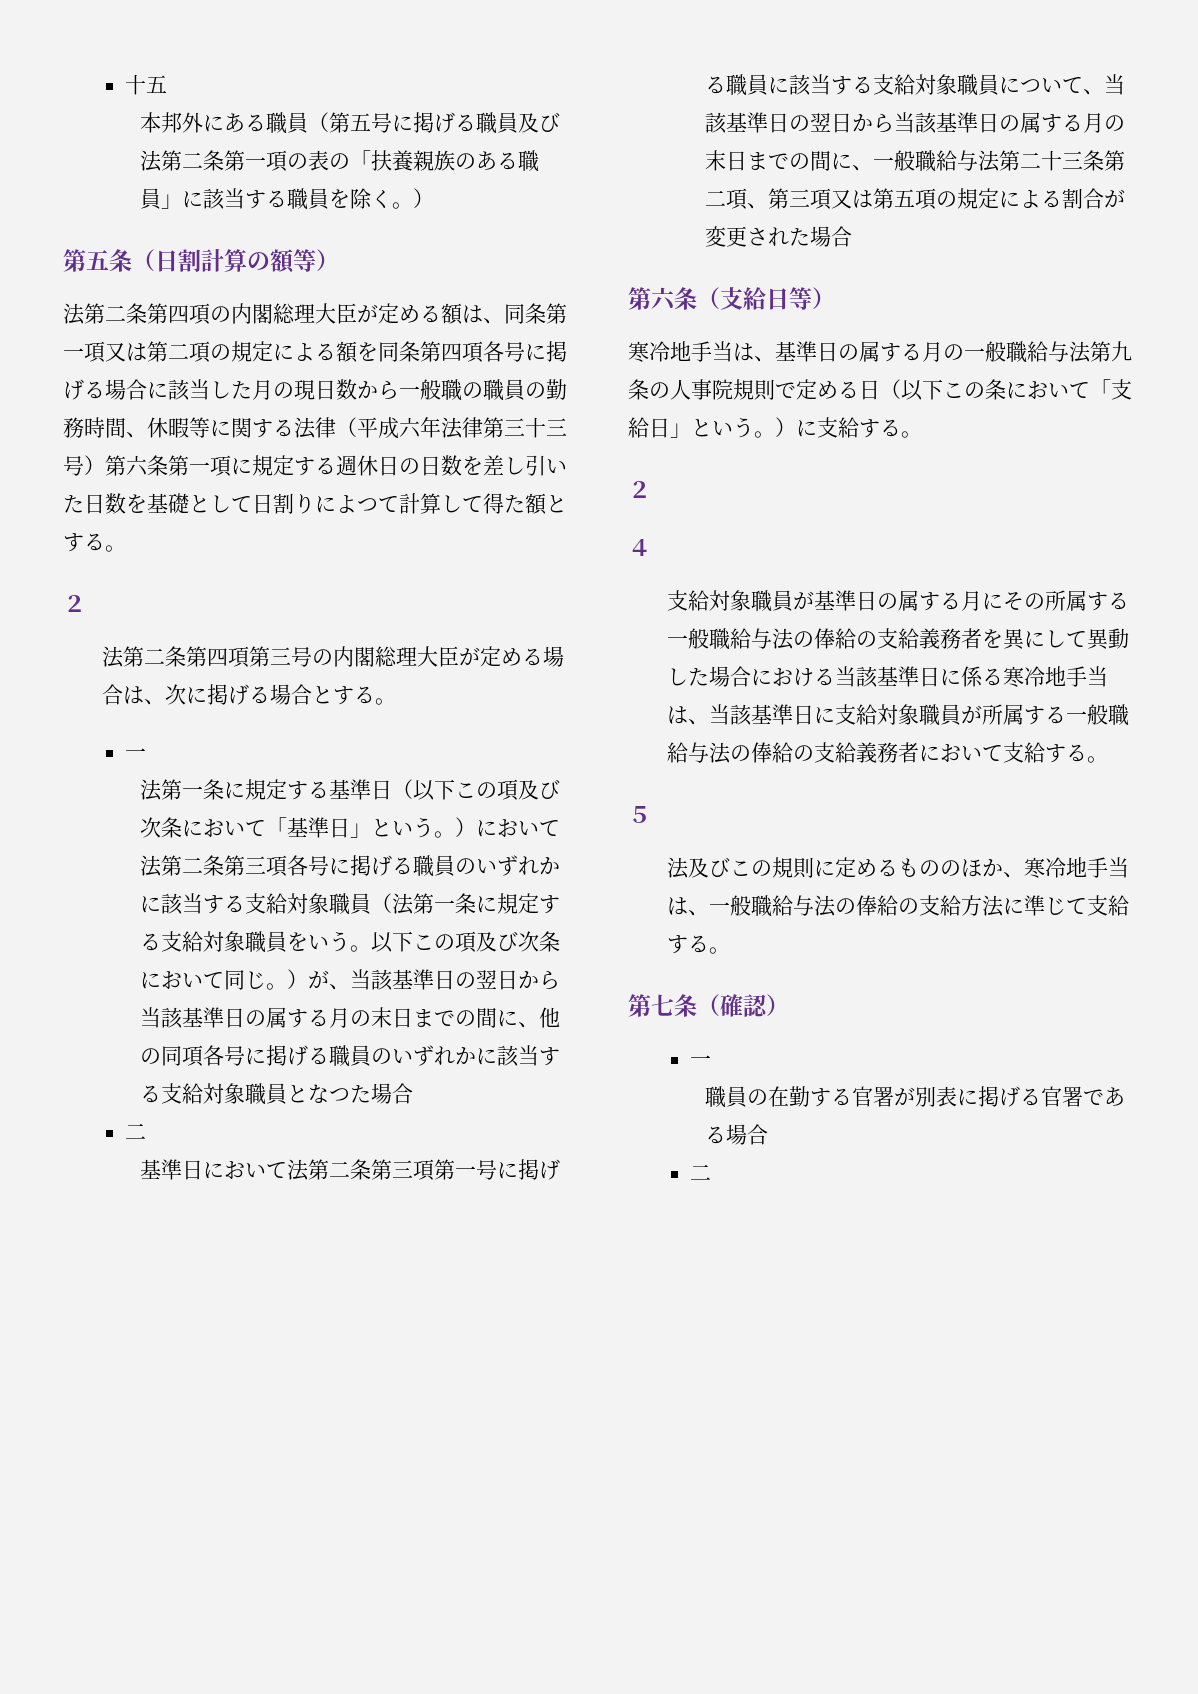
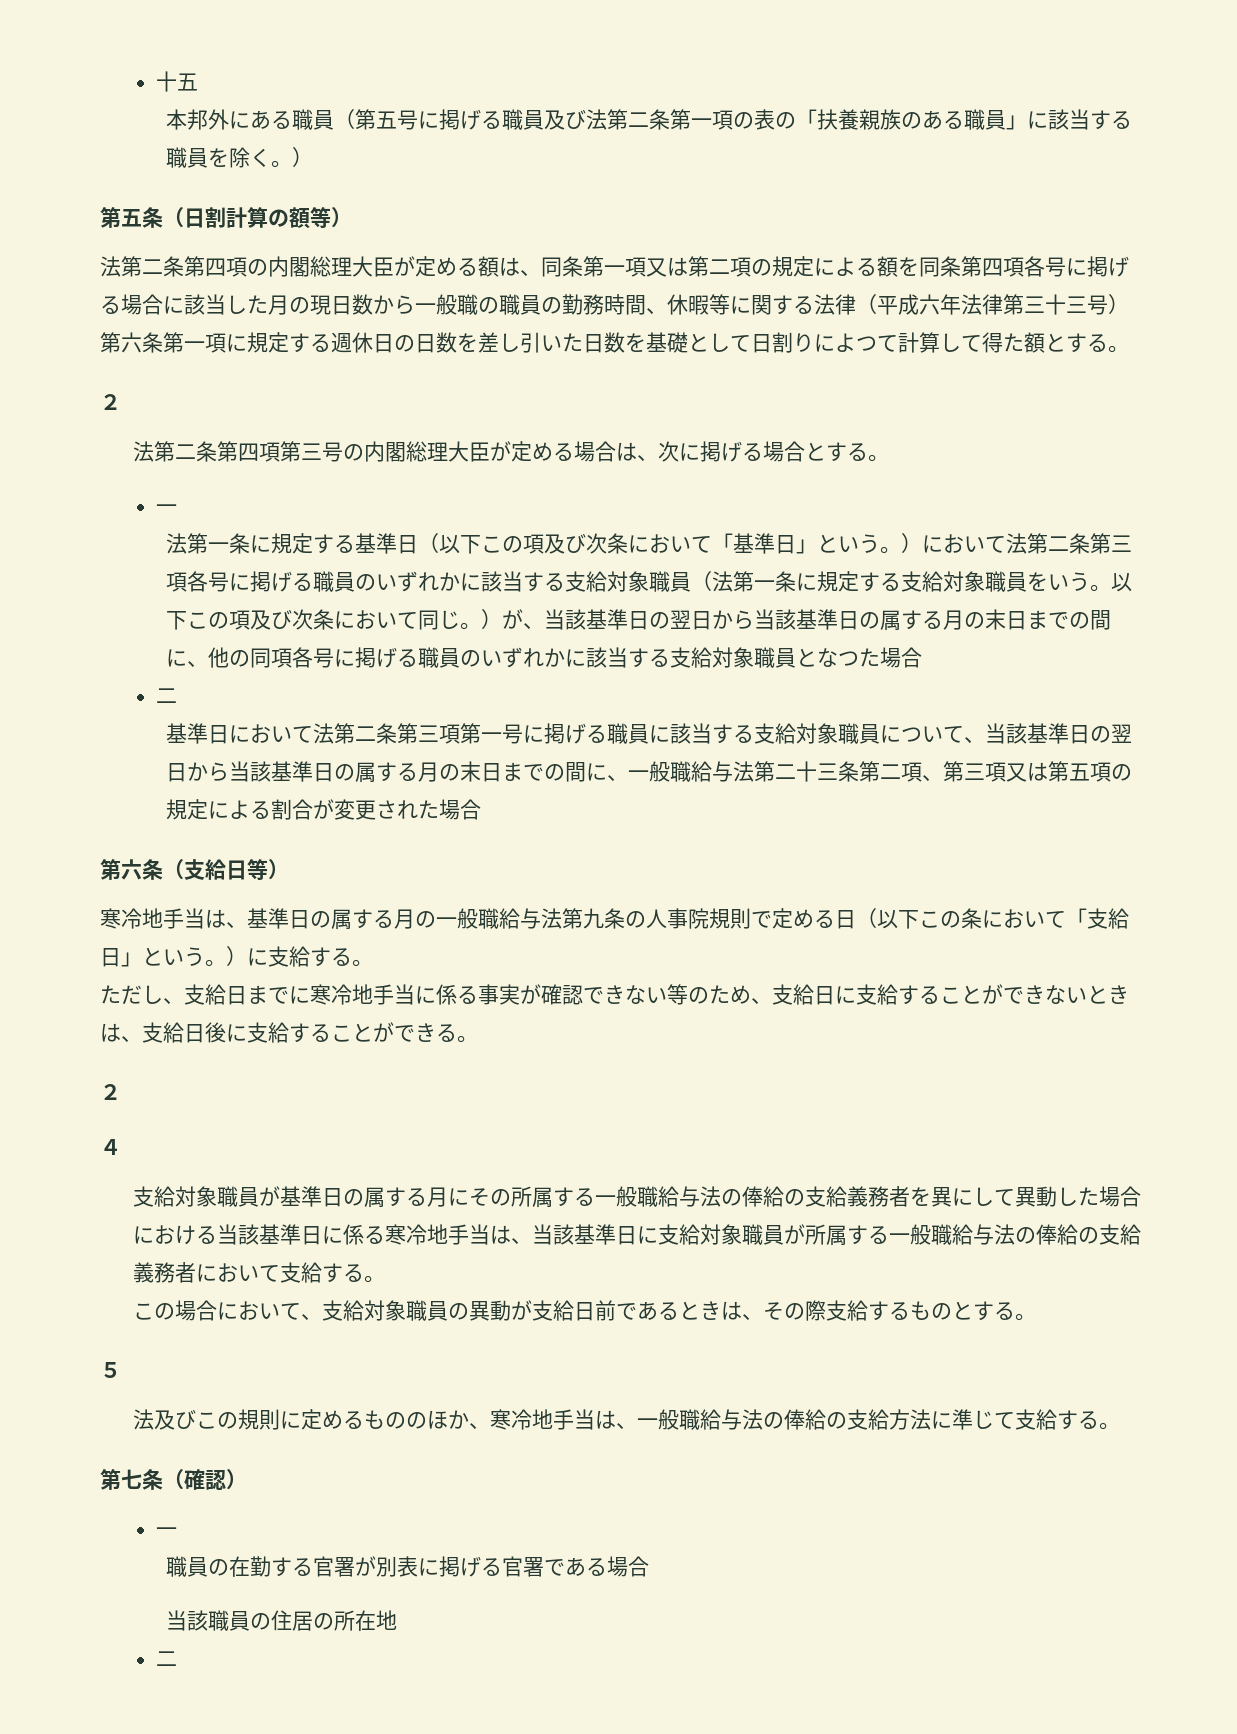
(922, 434) none -> [100,984,1129,1005] [100,1022,478,1043] // ただし、支給日までに寒冷地手当に係る事実が確認できない等のため、支給日に支給することができないときは、支給日後に支給することができる。
(1108, 759) none -> [132,1300,1036,1321] // この場合において、支給対象職員の異動が支給日前であるときは、その際支給するものとする。
(769, 1134) none -> [165,1610,397,1631] // 当該職員の住居の所在地

